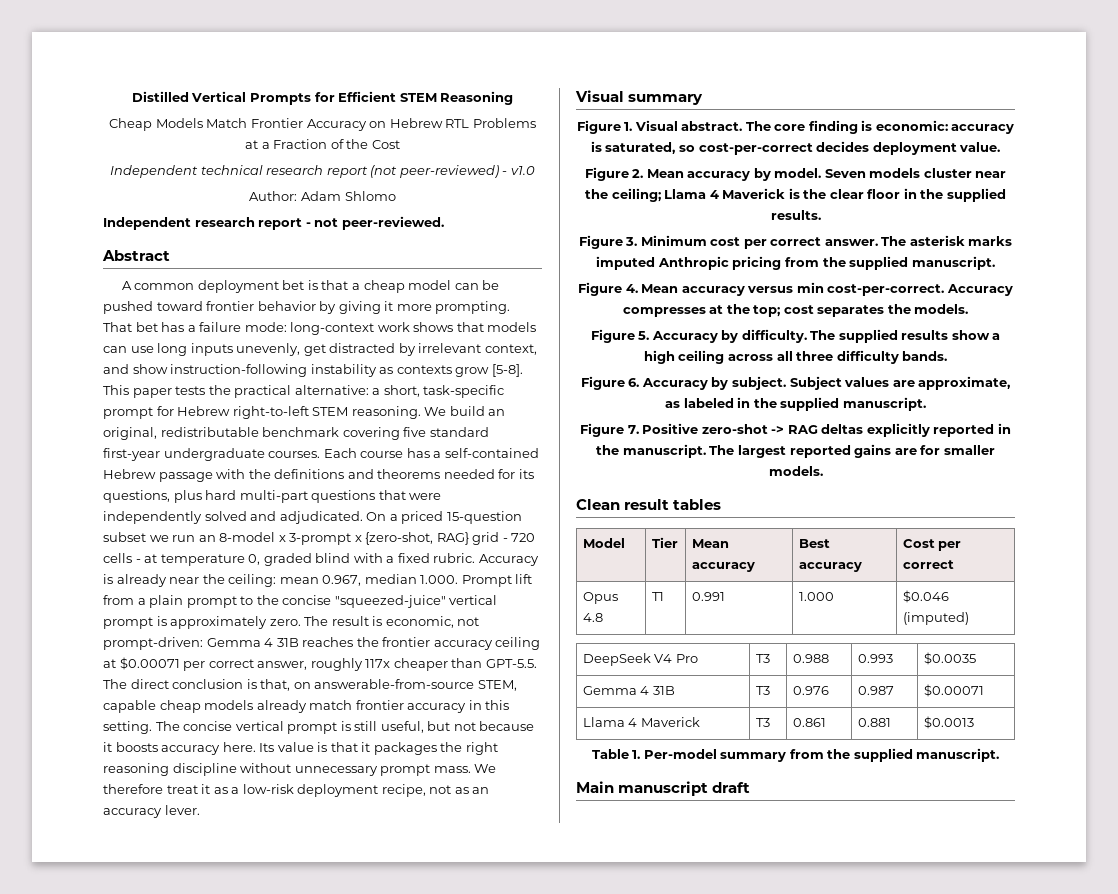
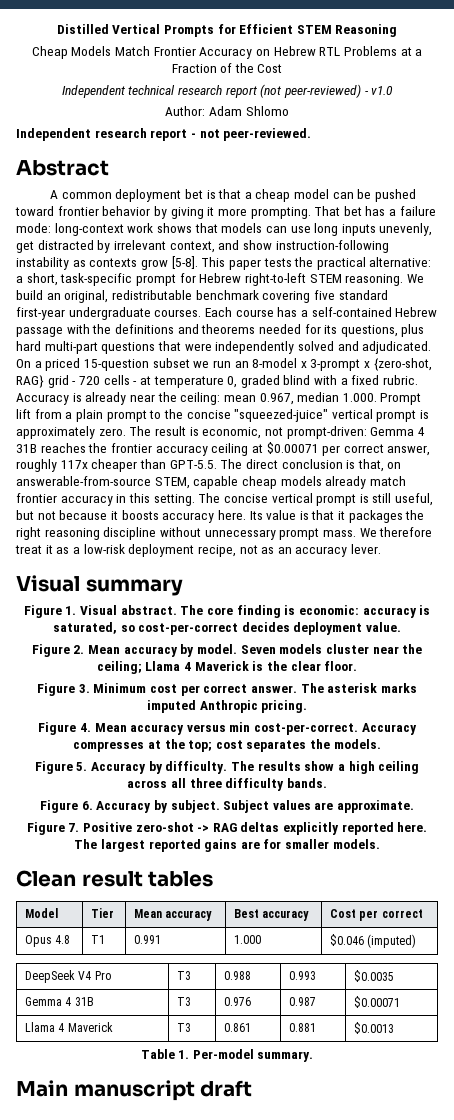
[867,188,1006,202] [770,210,821,220] floor in the supplied results. -> [324,661,358,671] floor.
[732,256,995,270] pricing from the supplied manuscript. -> [261,700,308,713] pricing.
[838,329,898,343] supplied -> (255, 766) none
[918,376,1011,390] [665,397,926,411] approximate, as labeled in the supplied manuscript. -> [337,800,415,813] approximate.
[997,423,1011,434] [596,444,706,458] in the manuscript. -> [397,822,428,832] here.
[720,748,1000,762] summary from the supplied manuscript. -> [257,1051,314,1062] summary.

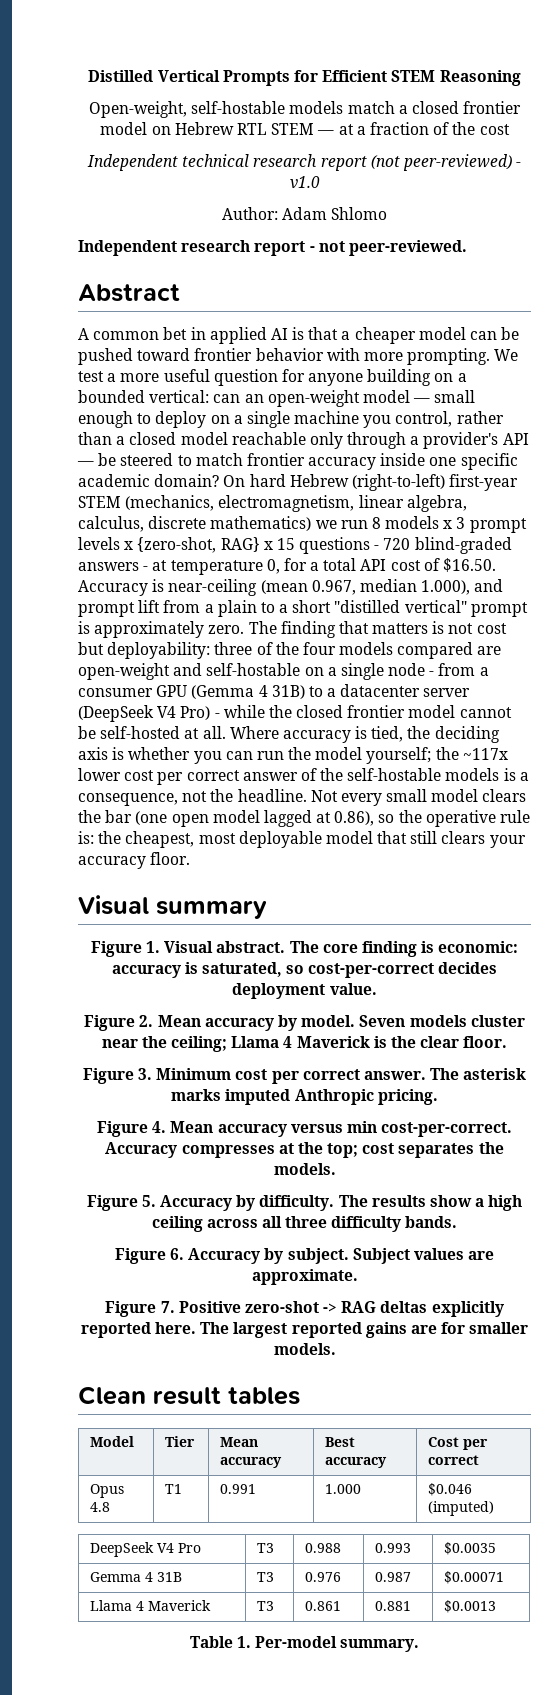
[31,46,253,59] Cheap Models Match Frontier Accuracy -> [88,101,522,118] [100,122,148,135] Open-weight, self-hostable models match a closed frontier model
[343,46,397,56] Problems -> [271,123,335,135] STEM —
[171,63,283,73] Fraction of the Cost -> [369,122,510,135] fraction of the cost
[115,189,203,202] deployment bet -> [163,327,288,344] bet in applied AI
[255,189,291,202] cheap -> [354,327,416,344] cheaper
[153,206,436,219] [16,223,433,236] [16,240,389,253] [16,256,432,270] [16,273,424,286] [16,290,388,303] [16,307,438,320] [16,324,425,337] [16,341,432,354] [16,358,432,371] [16,375,419,388] [16,392,422,405] [16,409,373,422] by giving it more prompting. That bet has a failure mode: long-context work shows that models can use long inputs unevenly, get distracted by irrelevant context, and show instruction-following instability as contexts grow [5-8]. This paper tests the practical alternative: a short, task-specific prompt for Hebrew right-to-left STEM reasoning. We build an original, redistributable benchmark covering five standard first-year undergraduate courses. Each course has a self-contained Hebrew passage with the definitions and theorems needed for its questions, plus hard multi-part questions that were independently solved and adjudicated. On a priced 15-question subset we run an 8-model x 3-prompt x {zero-shot, RAG} grid - 720 cells - at temperature 0, graded blind with a fixed rubric. Accuracy is already near the ceiling: mean 0.967, median 1.000. Prompt lift from a plain prompt to the concise "squeezed-juice" vertical -> [326,348,519,365] [78,369,467,386] [78,390,476,407] [78,411,504,428] [78,432,529,449] [77,453,518,470] [78,474,519,491] [78,495,467,512] [78,516,527,533] [78,537,512,554] [78,558,497,575] [78,579,504,596] [78,600,467,617] with more prompting. We test a more useful question for anyone building on a bounded vertical: can an open-weight model — small enough to deploy on a single machine you control, rather than a closed model reachable only through a provider's API — be steered to match frontier accuracy inside one specific academic domain? On hard Hebrew (right-to-left) first-year STEM (mechanics, electromagnetism, linear algebra, calculus, discrete mathematics) we run 8 models x 3 prompt levels x {zero-shot, RAG} x 15 questions - 720 blind-graded answers - at temperature 0, for a total API cost of $16.50. Accuracy is near-ceiling (mean 0.967, median 1.000), and prompt lift from a plain to a short "distilled vertical"
[154,426,425,439] [16,442,431,456] [16,459,402,472] [16,476,406,489] [16,493,434,506] [16,510,425,523] [16,527,433,540] [15,544,382,557] result is economic, not prompt-driven: Gemma 4 31B reaches the frontier accuracy ceiling at $0.00071 per correct answer, roughly 117x cheaper than GPT-5.5. The direct conclusion is that, on answerable-from-source STEM, capable cheap models already match frontier accuracy in this setting. The concise vertical prompt is still useful, but not because it boosts accuracy here. Its value is that it packages the right reasoning discipline without unnecessary prompt mass. We therefore treat it as a low-risk deployment recipe, not as an accuracy lever. -> [280,621,507,638] [78,642,502,659] [78,663,489,680] [78,684,471,699] [78,705,512,722] [78,726,500,743] [78,747,508,764] [78,768,529,785] [78,789,527,806] [78,810,531,827] [78,831,526,848] [78,852,191,869] finding that matters is not cost but deployability: three of the four models compared are open-weight and self-hostable on a single node - from a consumer GPU (Gemma 4 31B) to a datacenter server (DeepSeek V4 Pro) - while the closed frontier model cannot be self-hosted at all. Where accuracy is tied, the deciding axis is whether you can run the model yourself; the ~117x lower cost per correct answer of the self-hostable models is a consequence, not the headline. Not every small model clears the bar (one open model lagged at 0.86), so the operative rule is: the cheapest, most deployable model that still clears your accuracy floor.
[16,1080,253,1101] // Main manuscript draft -> (420, 1645) none

